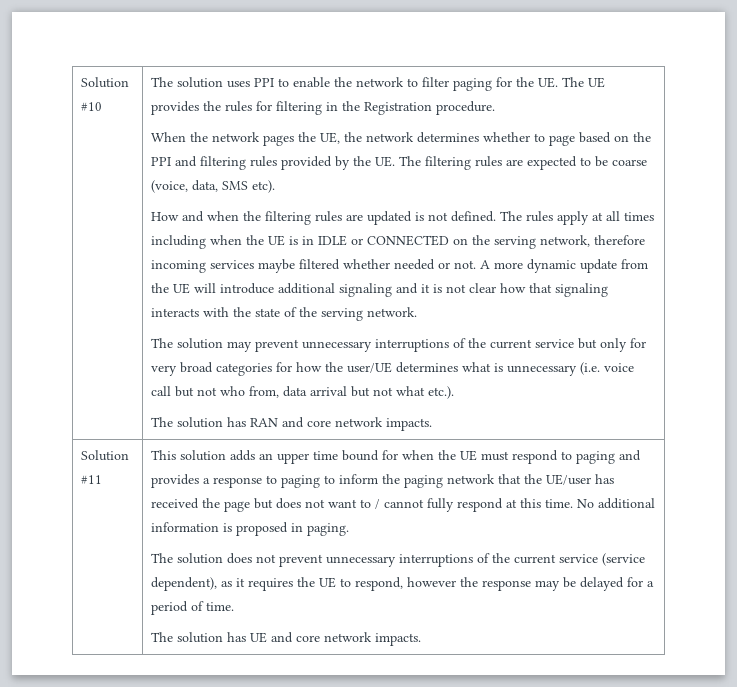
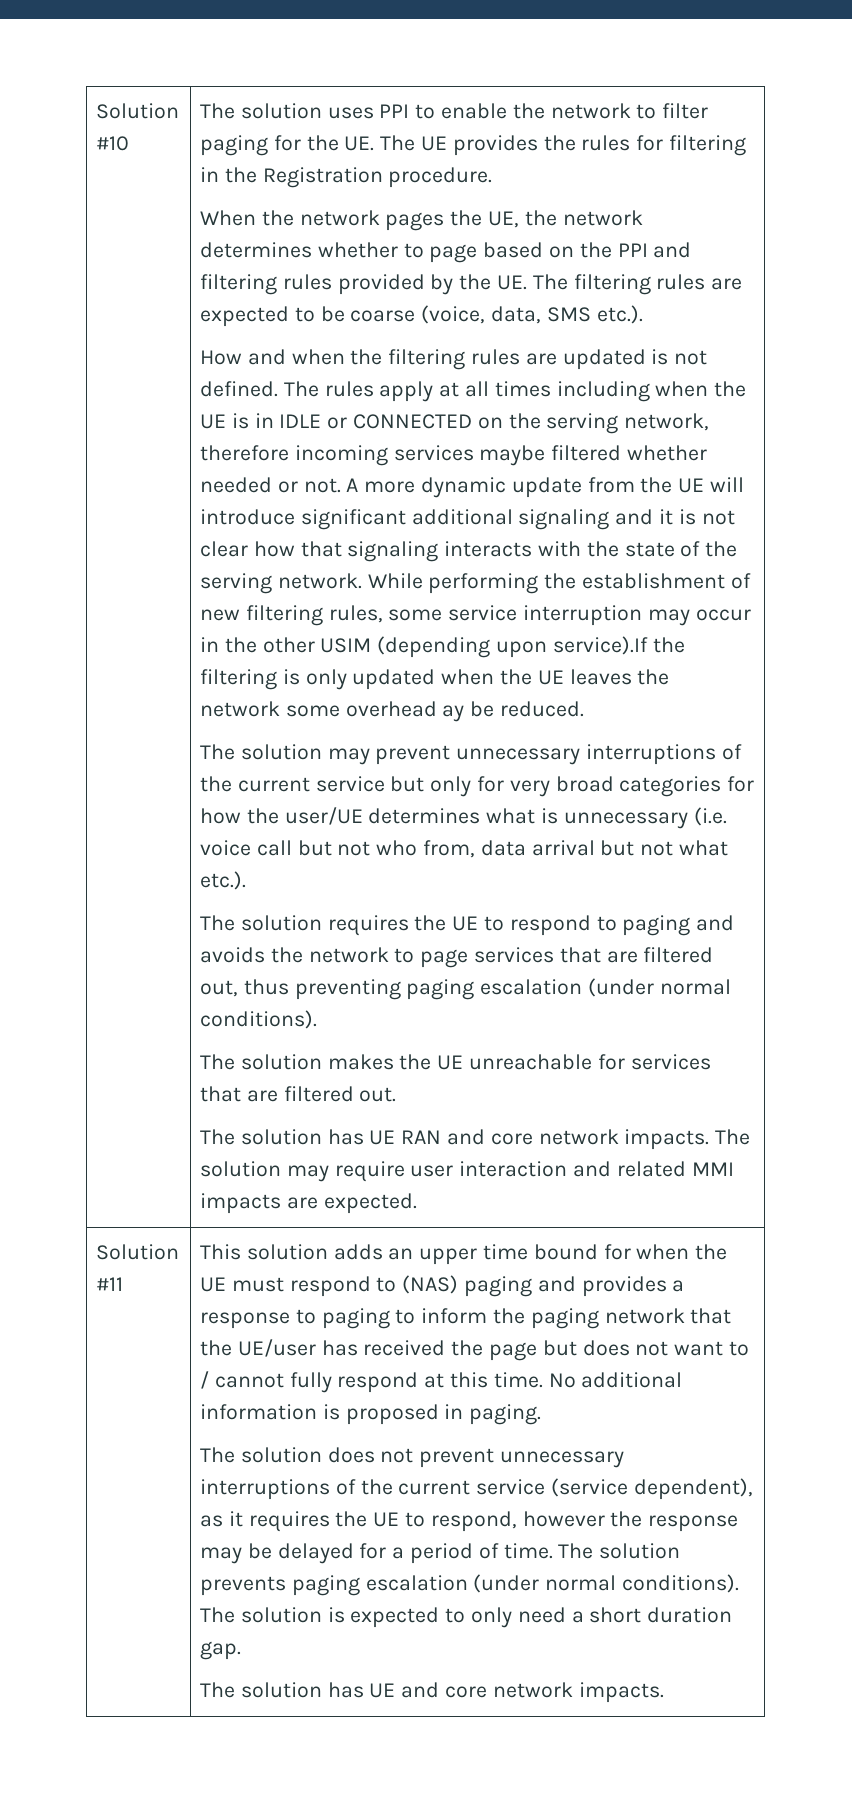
[251,180,275,193] etc). -> [596,305,643,324] etc.).
(274, 288) none -> [300,509,406,530] significant
(417, 312) none -> [367,573,751,594] [199,605,751,626] [199,636,685,658] [199,669,670,690] [199,701,584,722] While performing the establishment of new filtering rules, some service interruption may occur in the other USIM (depending upon service).If the filtering is only updated when the UE leaves the network some overhead ay be reduced.
[150,417,246,428] // The solution has -> [199,915,735,936] [199,947,714,968] [199,978,731,1000] [199,1010,317,1029] [199,1054,711,1070] [199,1086,397,1102] [199,1129,396,1145] // The solution requires the UE to respond to paging and avoids the network to page services that are filtered out, thus preventing paging escalation (under normal conditions). // The solution makes the UE unreachable for services that are filtered out. // The solution has UE
(432, 424) none -> [715,1129,751,1145] [199,1161,734,1182] [199,1193,417,1214] The solution may require user interaction and related MMI impacts are expected.
(572, 455) none -> [402,1275,459,1294] (NAS)
(234, 606) none -> [558,1543,681,1559] [199,1574,739,1596] [199,1607,733,1628] [199,1641,241,1660] The solution prevents paging escalation (under normal conditions). The solution is expected to only need a short duration gap.

